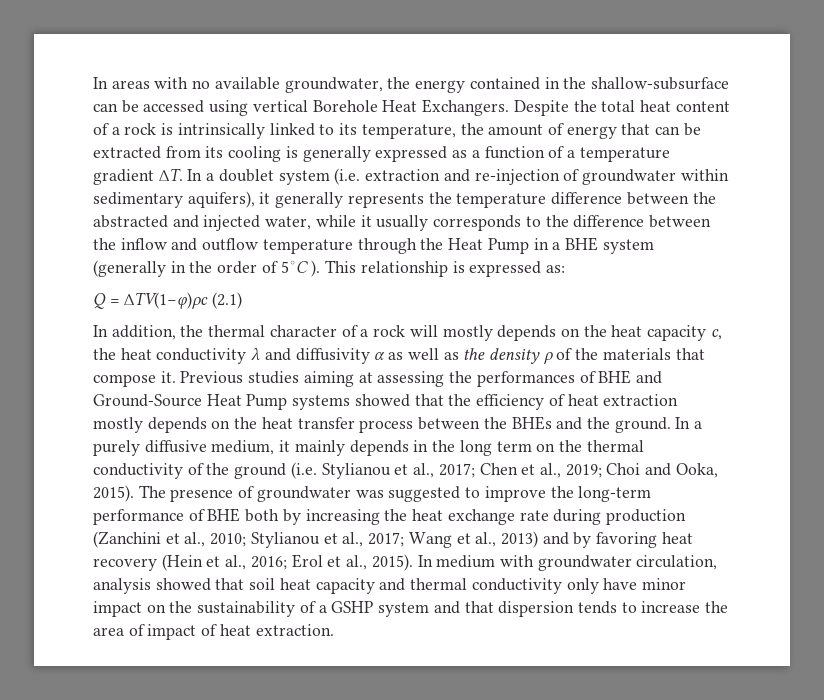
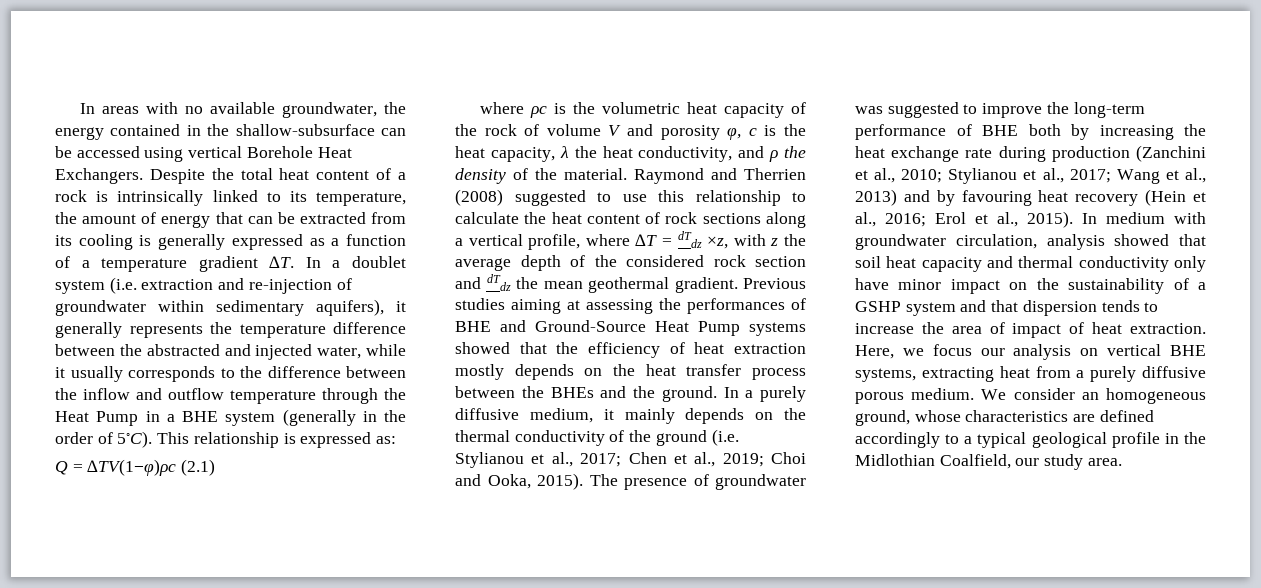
[280,260,321,277] 5◦C ). -> [117,431,153,448] 5◦C).
[93,325,722,341] [93,348,459,364] In addition, the thermal character of a rock will mostly depends on the heat capacity c, the heat conductivity λ and diffusivity α as well as -> [479,102,806,118] [455,124,807,140] [455,146,779,162] where ρc is the volumetric heat capacity of the rock of volume V and porosity φ, c is the heat capacity, λ the heat conductivity, and ρ
[543,348,705,364] [93,371,176,387] ρ of the materials that compose it. -> [513,168,806,184] [455,189,806,206] [455,212,806,228] [455,231,806,250] [455,255,806,271] [455,274,738,293] of the material. Raymond and Therrien (2008) suggested to use this relationship to calculate the heat content of rock sections along a vertical profile, where ∆T = dTdz ×z, with z the average depth of the considered rock section and dTdz the mean geothermal gradient.
[413,440,532,456] in the long term -> (745, 416) none
[596,532,658,548] favoring -> [961,190,1032,206] favouring
(334, 630) none -> [855,344,1206,360] [855,366,1206,382] [855,388,1206,404] [855,410,1154,426] [855,432,1206,448] [855,454,1122,470] Here, we focus our analysis on vertical BHE systems, extracting heat from a purely diffusive porous medium. We consider an homogeneous ground, whose characteristics are defined accordingly to a typical geological profile in the Midlothian Coalfield, our study area.

